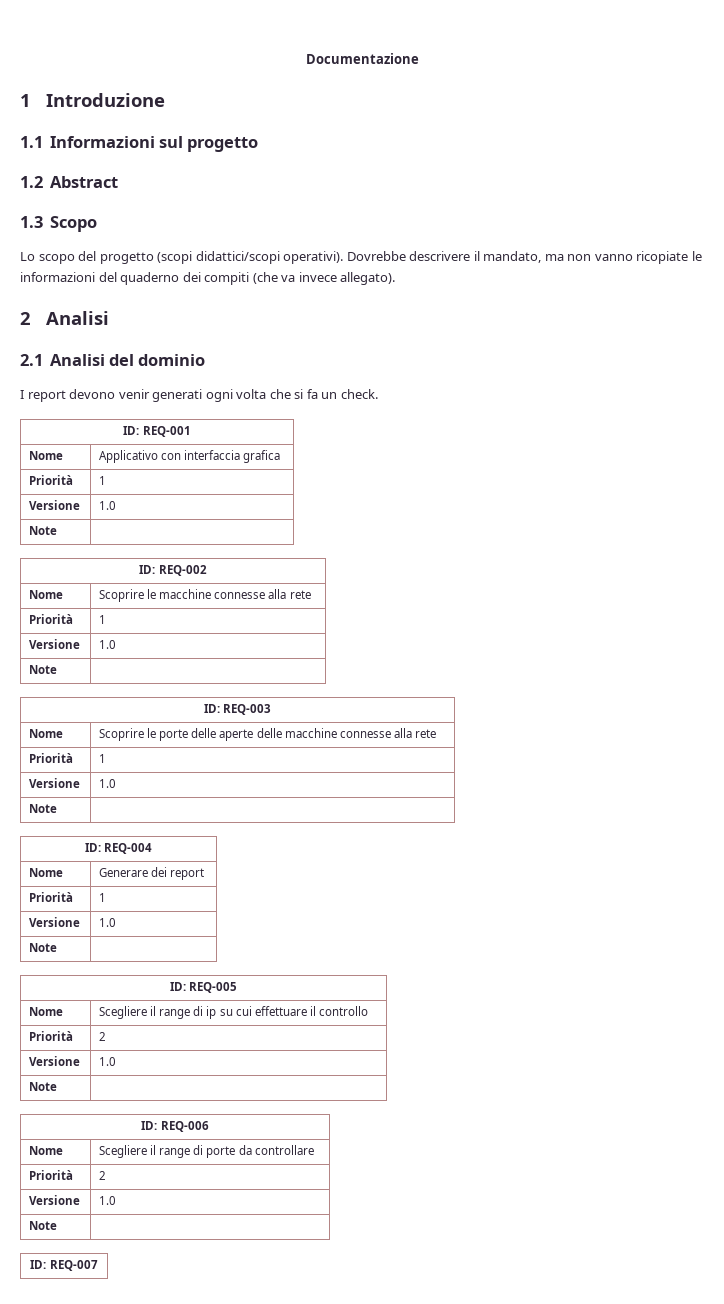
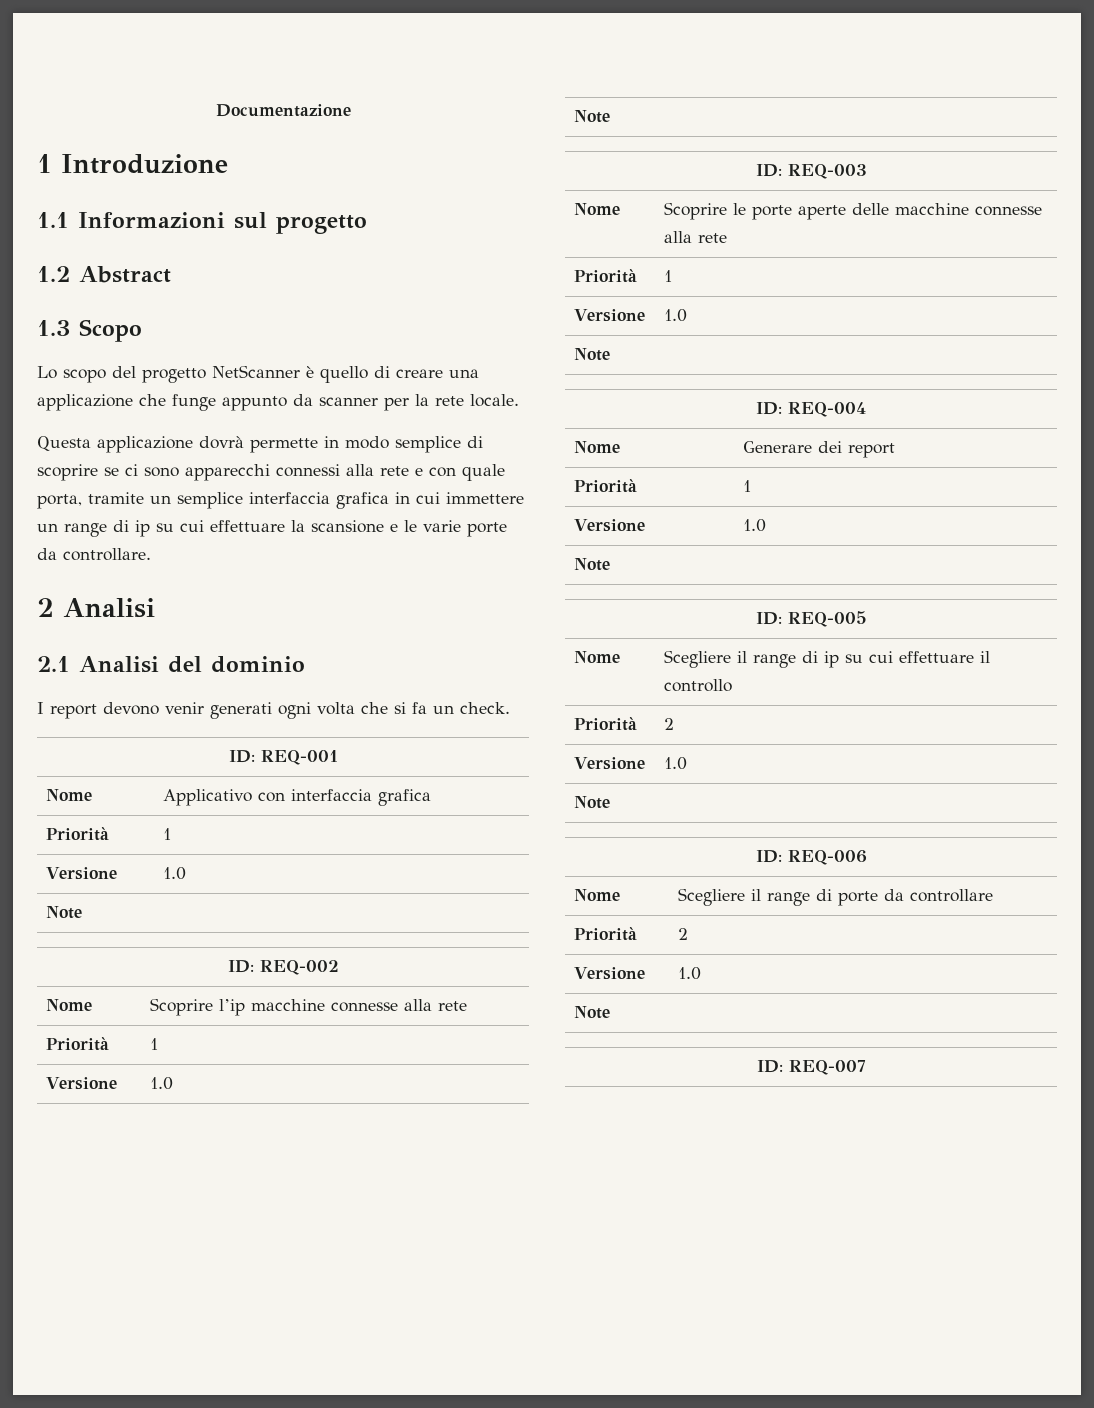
[157,251,702,264] [20,272,396,285] (scopi didattici/scopi operativi). Dovrebbe descrivere il mandato, ma non vanno ricopiate le informazioni del quaderno dei compiti (che va invece allegato). -> [212,365,479,383] [37,394,519,411] [37,436,483,453] [37,464,505,481] [37,492,524,509] [37,520,507,537] [37,548,151,561] NetScanner è quello di creare una applicazione che funge appunto da scanner per la rete locale. // Questa applicazione dovrà permette in modo semplice di scoprire se ci sono apparecchi connessi alla rete e con quale porta, tramite un semplice interfaccia grafica in cui immettere un range di ip su cui effettuare la scansione e le varie porte da controllare.
[147,589,157,599] le -> [219,999,246,1016] l’ip
[191,728,217,738] delle -> (793, 212) none

